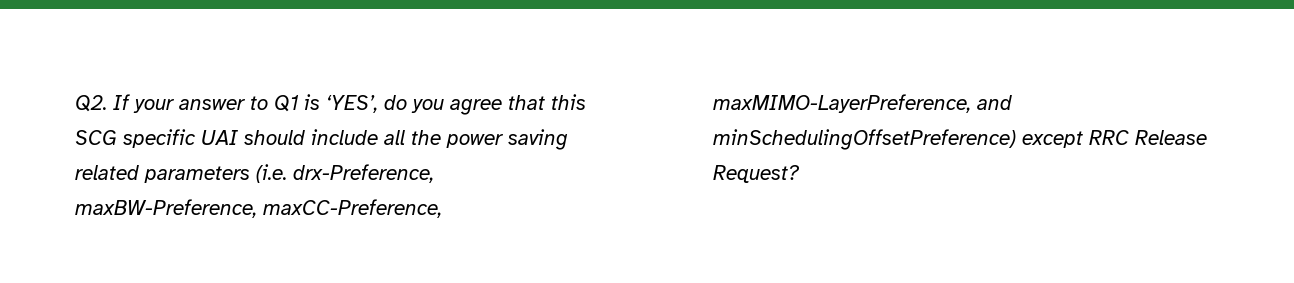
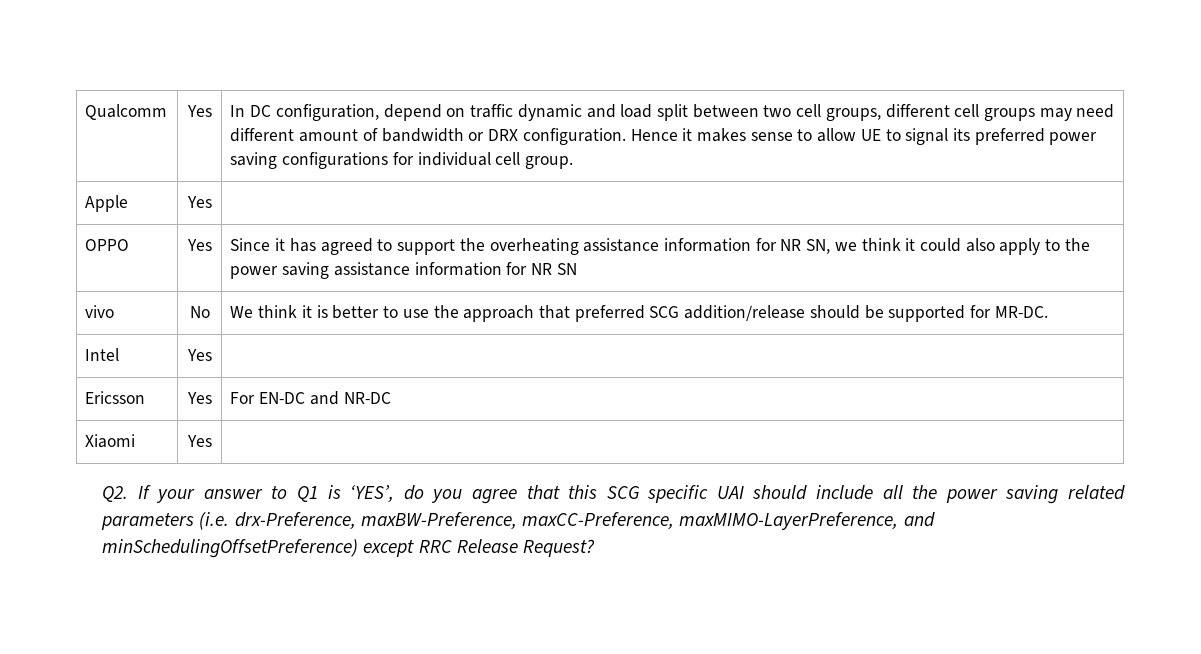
(74, 103) none -> [85,104,168,120] [186,105,212,117] [230,104,1115,121] [230,128,1098,145] [230,152,574,169] [85,195,129,212] [186,196,212,208] [85,239,130,251] [186,239,212,251] [230,238,1090,255] [230,262,577,279] [85,305,115,318] [189,306,210,318] [230,305,1048,322] [85,348,120,361] [186,349,212,361] [85,391,146,404] [186,392,212,404] [230,391,391,405] [85,434,136,448] [186,435,212,447] Qualcomm | Yes | In DC configuration, depend on traffic dynamic and load split between two cell groups, different cell groups may need different amount of bandwidth or DRX configuration. Hence it makes sense to allow UE to signal its preferred power saving configurations for individual cell group. // Apple | Yes | // OPPO | Yes | Since it has agreed to support the overheating assistance information for NR SN, we think it could also apply to the power saving assistance information for NR SN // vivo | No | We think it is better to use the approach that preferred SCG addition/release should be supported for MR-DC. // Intel | Yes | // Ericsson | Yes | For EN-DC and NR-DC // Xiaomi | Yes | //

